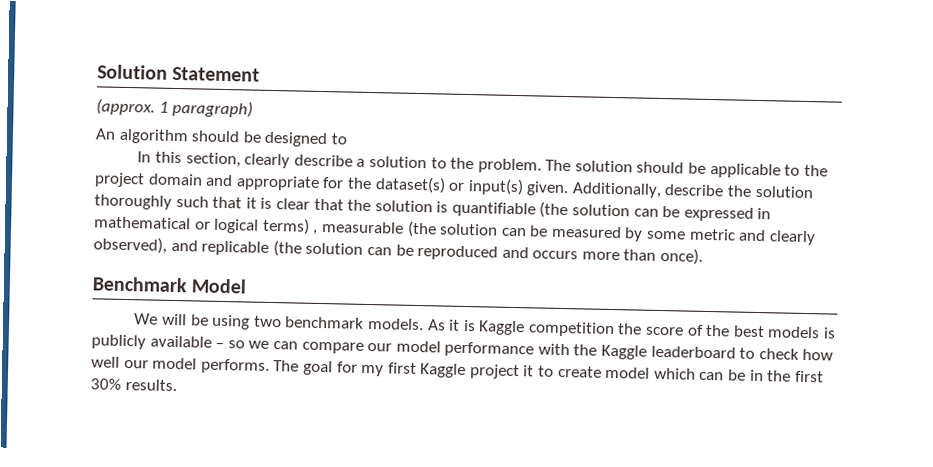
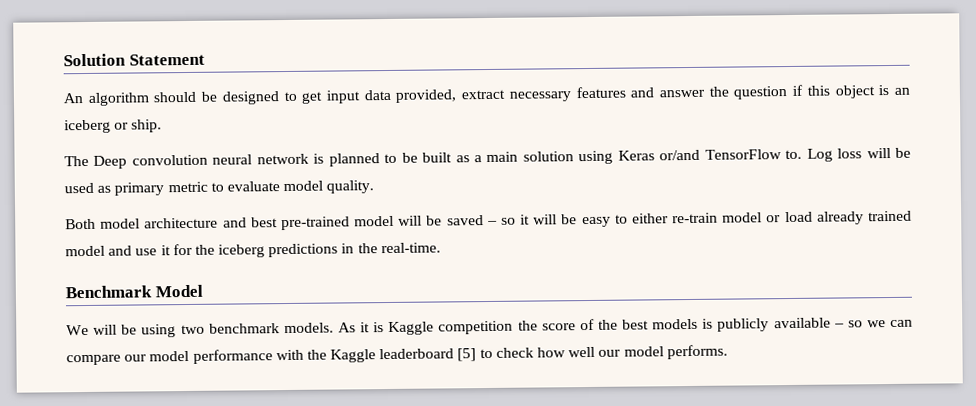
[96,98,254,118] // (approx. 1 paragraph) -> (205, 59) none
[137,151,828,179] [94,172,814,199] [94,194,772,222] [94,216,816,246] [93,236,704,265] // In this section, clearly describe a solution to the problem. The solution should be applicable to the project domain and appropriate for the dataset(s) or input(s) given. Additionally, describe the solution thoroughly such that it is clear that the solution is quantifiable (the solution can be expressed in mathematical or logical terms) , measurable (the solution can be measured by some metric and clearly observed), and replicable (the solution can be reproduced and occurs more than once). -> [301,84,910,104] [64,119,163,134] [64,147,912,169] [64,180,375,196] [65,210,912,231] [65,242,441,258] get input data provided, extract necessary features and answer the question if this object is an iceberg or ship. // The Deep convolution neural network is planned to be built as a main solution using Keras or/and TensorFlow to. Log loss will be used as primary metric to evaluate model quality. // Both model architecture and best pre-trained model will be saved – so it will be easy to either re-train model or load already trained model and use it for the iceberg predictions in the real-time.
(736, 352) none -> [457,348,477,362] [5]
[273,360,824,383] [90,378,177,392] The goal for my first Kaggle project it to create model which can be in the first 30% results. -> (728, 352) none

